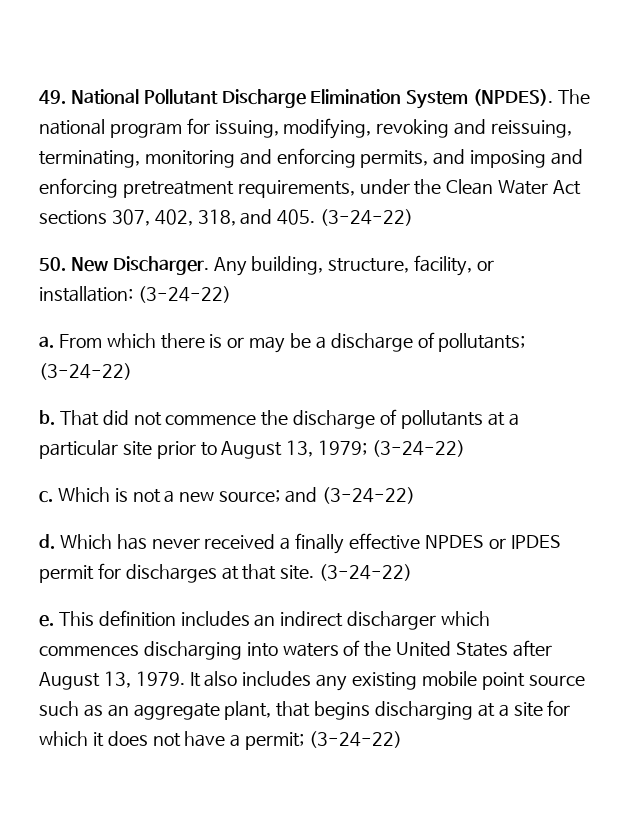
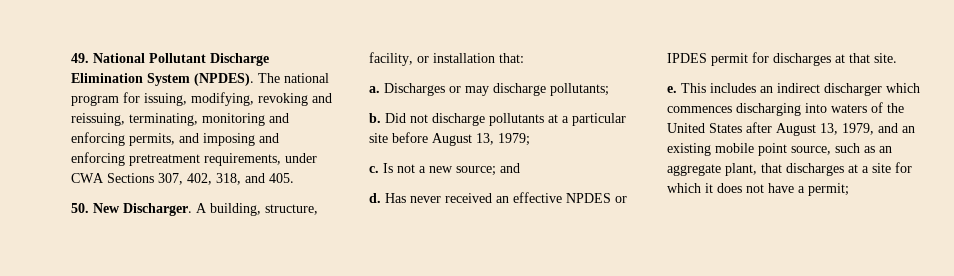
[414,179,582,195] [39,210,107,225] the Clean Water Act sections -> [71,173,154,183] CWA Sections
[320,209,414,226] (3-24-22) -> (294, 178) none
[213,257,247,276] Any -> [196,203,207,213] A
[39,286,231,303] installation: (3-24-22) -> [433,53,524,63] installation that:
[58,332,435,353] From which there is or may be a discharge of -> [384,83,546,96] Discharges or may discharge
[39,363,132,380] (3-24-22) -> (609, 89) none
[59,409,398,429] That did not commence the discharge of -> [385,113,485,126] Did not discharge
[156,441,217,459] prior to -> [392,132,428,143] before
[372,440,466,457] (3-24-22) -> (530, 139) none
[57,487,128,502] Which is -> [383,163,393,173] Is
[321,487,415,504] (3-24-22) -> (520, 168) none
[59,533,345,554] Which has never received a finally -> [385,193,509,203] Has never received an
[319,564,413,581] (3-24-22) -> (897, 58) none
[98,610,176,627] definition -> (706, 88) none
[135,671,348,691] 1979. It also includes any -> [842,123,915,135] 1979, and an
[528,675,585,686] source -> [791,146,831,155] source,
[314,701,473,720] begins discharging -> [786,163,844,176] discharges
[309,731,403,748] (3-24-22) -> (849, 189) none

